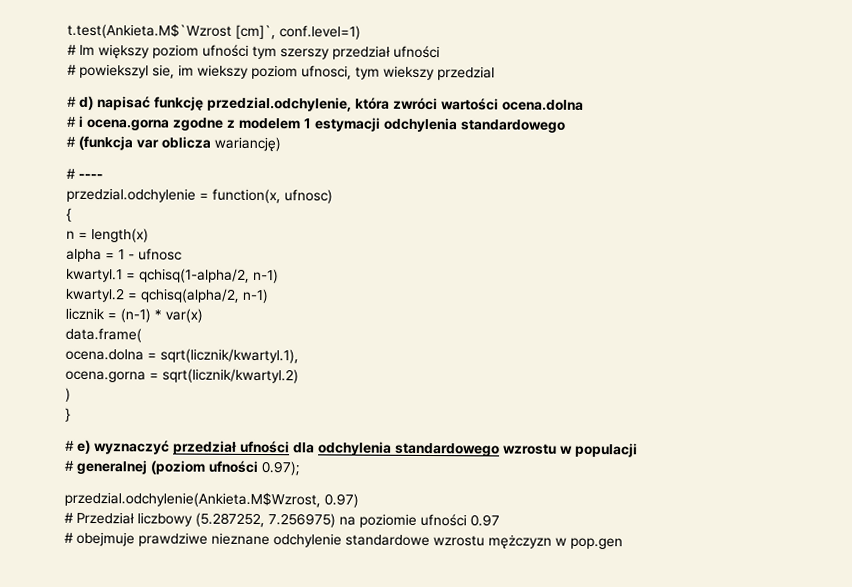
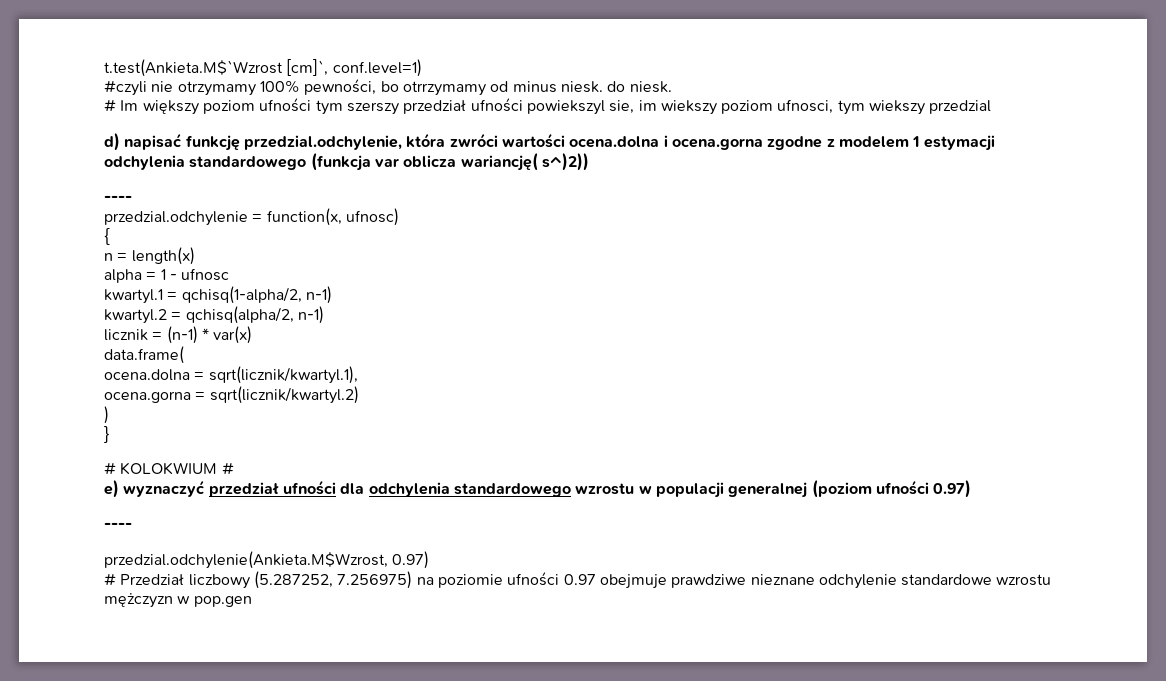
(361, 32) none -> [104,79,672,96] // #czyli nie otrzymamy 100% pewności, bo otrrzymamy od minus niesk. do niesk.
[67,64,77,75] // # -> (523, 105) none
[67,96,77,107] # -> (992, 107) none
[66,116,77,127] // # -> (660, 142) none
[66,136,76,147] // # -> (307, 163) none
[214,136,281,152] [66,168,76,179] wariancję) // # -> [460,153,589,171] wariancję( s^)2)) //
(75, 445) none -> [120,462,234,475] KOLOKWIUM # //
[64,460,75,471] // # -> (724, 490) none
[261,461,301,476] 0.97); -> [933,480,972,498] [104,522,132,529] 0.97) // ----
[64,532,74,543] // # -> (596, 579) none

